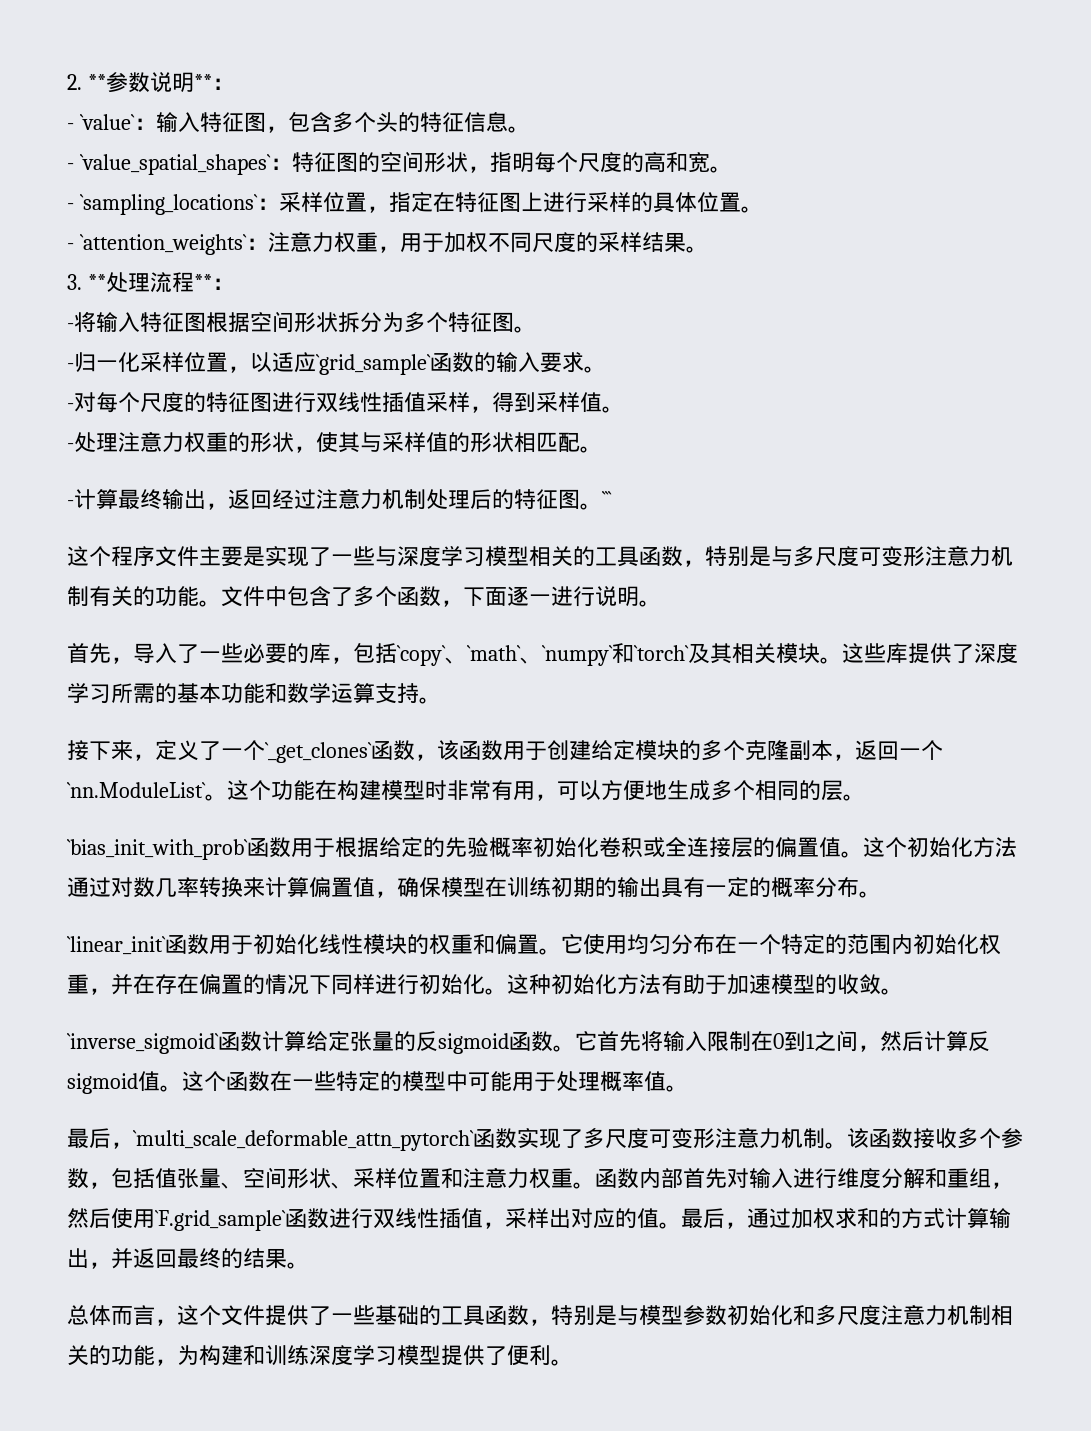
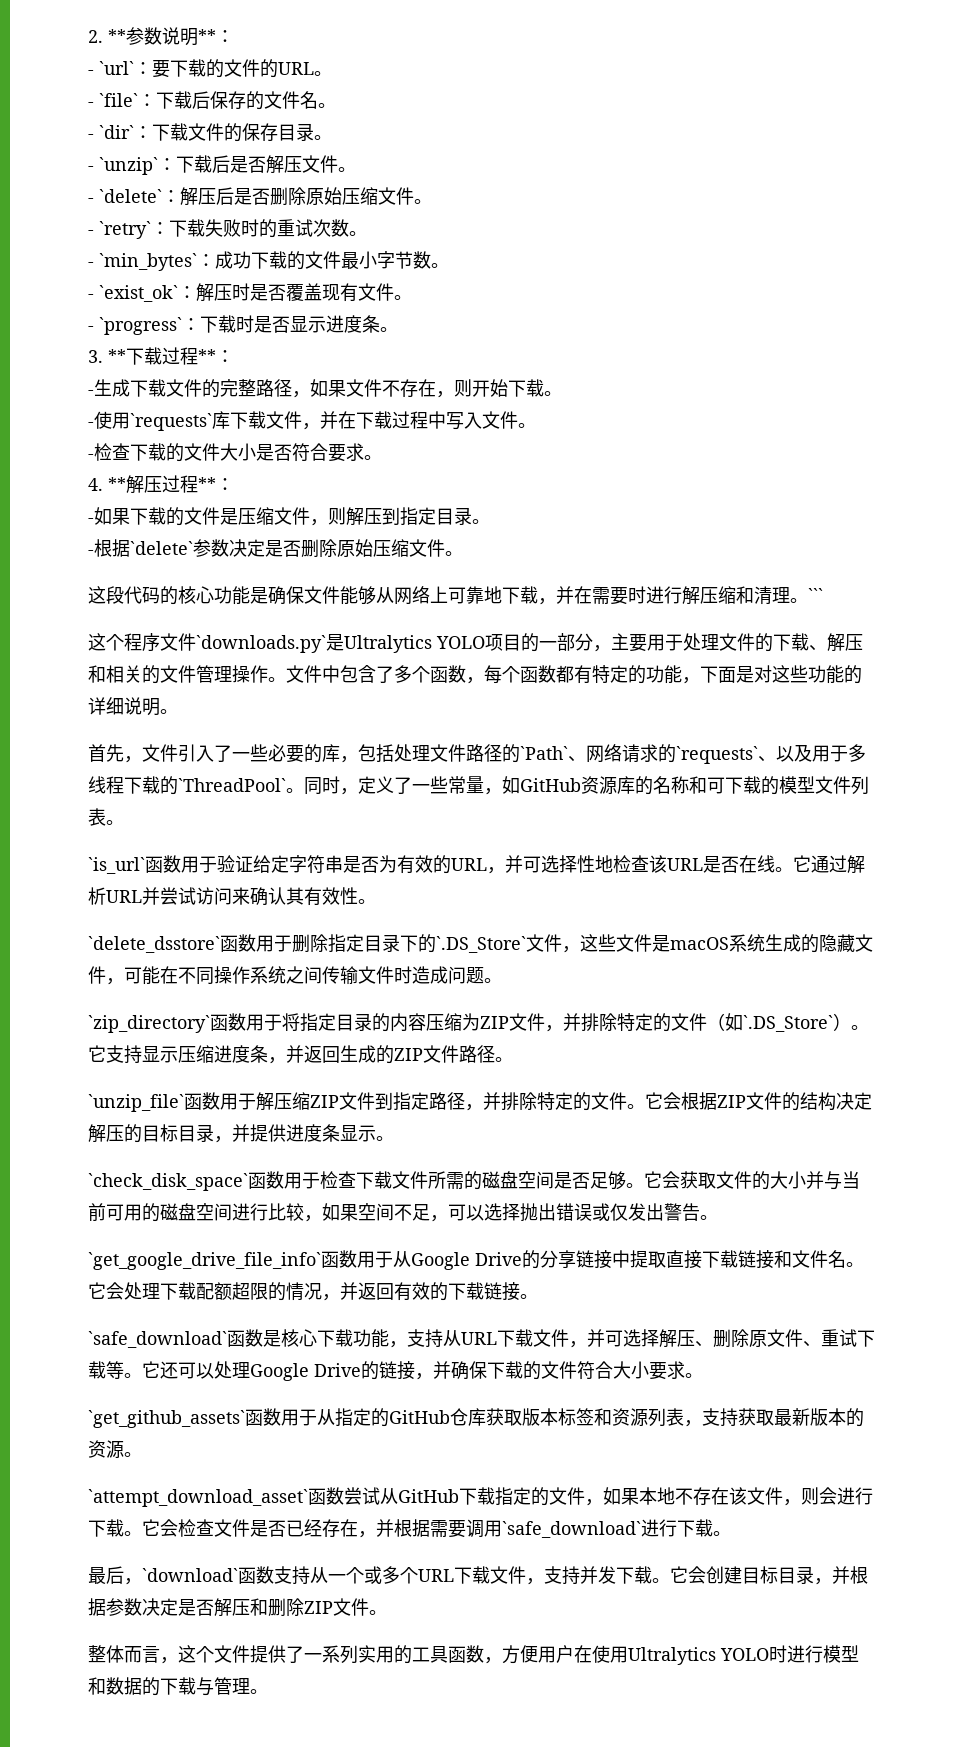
[79,111,530,133] [67,151,732,175] [67,192,763,215] [67,231,686,255] `value`：输入特征图，包含多个头的特征信息。 // - `value_spatial_shapes`：特征图的空间形状，指明每个尺度的高和宽。 // - `sampling_locations`：采样位置，指定在特征图上进行采样的具体位置。 // - `attention_weights`：注意力权重，用于加权不同尺度的采样结果 -> [99,59,332,78] [88,91,336,110] [88,123,332,142] [88,155,356,175] [88,187,432,206] [88,219,367,239] [88,251,449,271] [88,283,412,302] [88,315,380,335] `url`：要下载的文件的URL。 // - `file`：下载后保存的文件名。 // - `dir`：下载文件的保存目录。 // - `unzip`：下载后是否解压文件。 // - `delete`：解压后是否删除原始压缩文件。 // - `retry`：下载失败时的重试次数。 // - `min_bytes`：成功下载的文件最小字节数。 // - `exist_ok`：解压时是否覆盖现有文件。 // - `progress`：下载时是否显示进度条
[105,272,234,293] [67,311,536,333] [67,352,606,375] [67,392,624,413] [67,431,602,453] [67,488,580,510] 处理流程**： // -将输入特征图根据空间形状拆分为多个特征图。 // -归一化采样位置，以适应`grid_sample`函数的输入要求。 // -对每个尺度的特征图进行双线性插值采样，得到采样值。 // -处理注意力权重的形状，使其与采样值的形状相匹配。 // -计算最终输出，返回经过注意力机制处理后的特征图 -> [126,347,234,365] [88,379,562,398] [88,411,536,431] [88,443,382,462] [88,475,234,494] [88,507,490,526] [88,539,463,558] [88,586,790,605] 下载过程**： // -生成下载文件的完整路径，如果文件不存在，则开始下载。 // -使用`requests`库下载文件，并在下载过程中写入文件。 // -检查下载的文件大小是否符合要求。 // 4. **解压过程**： // -如果下载的文件是压缩文件，则解压到指定目录。 // -根据`delete`参数决定是否删除原始压缩文件。 // 这段代码的核心功能是确保文件能够从网络上可靠地下载，并在需要时进行解压缩和清理
[199,545,1013,567] [67,586,199,607] 主要是实现了一些与深度学习模型相关的工具函数，特别是与多尺度可变形注意力机制有关的功能 -> [196,633,863,653] [88,665,268,684] `downloads.py`是Ultralytics YOLO项目的一部分，主要用于处理文件的下载、解压和相关的文件管理操作
[463,586,595,607] 下面逐一进行 -> [484,665,862,684] [88,697,124,715] 每个函数都有特定的功能，下面是对这些功能的详细
[133,643,155,663] 导 -> [142,744,196,762] 文件引
[397,643,1018,666] [67,683,441,704] [67,740,943,763] [67,780,865,801] [67,837,1017,860] [67,877,881,898] [67,934,1001,955] [67,974,903,995] [67,1030,990,1054] [67,1071,688,1094] [67,1127,1023,1151] [67,1167,1013,1189] [67,1208,1011,1231] [67,1248,309,1269] [67,1305,89,1325] `copy`、`math`、`numpy`和`torch`及其相关模块。这些库提供了深度学习所需的基本功能和数学运算支持。 // 接下来，定义了一个`_get_clones`函数，该函数用于创建给定模块的多个克隆副本，返回一个`nn.ModuleList`。这个功能在构建模型时非常有用，可以方便地生成多个相同的层。 // `bias_init_with_prob`函数用于根据给定的先验概率初始化卷积或全连接层的偏置值。这个初始化方法通过对数几率转换来计算偏置值，确保模型在训练初期的输出具有一定的概率分布。 // `linear_init`函数用于初始化线性模块的权重和偏置。它使用均匀分布在一个特定的范围内初始化权重，并在存在偏置的情况下同样进行初始化。这种初始化方法有助于加速模型的收敛。 // `inverse_sigmoid`函数计算给定张量的反sigmoid函数。它首先将输入限制在0到1之间，然后计算反sigmoid值。这个函数在一些特定的模型中可能用于处理概率值。 // 最后，`multi_scale_deformable_attn_pytorch`函数实现了多尺度可变形注意力机制。该函数接收多个参数，包括值张量、空间形状、采样位置和注意力权重。函数内部首先对输入进行维度分解和重组，然后使用`F.grid_sample`函数进行双线性插值，采样出对应的值。最后，通过加权求和的方式计算输出，并返回最终的结果。 // 总 -> [394,744,866,764] [88,776,869,795] [88,808,124,826] [88,855,865,874] [88,887,376,906] [88,934,873,953] [88,966,502,985] [88,1013,869,1033] [88,1045,513,1064] [88,1092,872,1112] [88,1124,394,1143] [88,1171,860,1191] [88,1203,718,1222] [88,1250,864,1270] [88,1282,538,1301] [88,1329,875,1348] [88,1361,703,1381] [88,1408,864,1428] [88,1440,142,1459] [88,1487,873,1507] [88,1519,731,1538] [88,1566,868,1585] [88,1598,387,1617] [88,1645,106,1663] 处理文件路径的`Path`、网络请求的`requests`、以及用于多线程下载的`ThreadPool`。同时，定义了一些常量，如GitHub资源库的名称和可下载的模型文件列表。 // `is_url`函数用于验证给定字符串是否为有效的URL，并可选择性地检查该URL是否在线。它通过解析URL并尝试访问来确认其有效性。 // `delete_dsstore`函数用于删除指定目录下的`.DS_Store`文件，这些文件是macOS系统生成的隐藏文件，可能在不同操作系统之间传输文件时造成问题。 // `zip_directory`函数用于将指定目录的内容压缩为ZIP文件，并排除特定的文件（如`.DS_Store`）。它支持显示压缩进度条，并返回生成的ZIP文件路径。 // `unzip_file`函数用于解压缩ZIP文件到指定路径，并排除特定的文件。它会根据ZIP文件的结构决定解压的目标目录，并提供进度条显示。 // `check_disk_space`函数用于检查下载文件所需的磁盘空间是否足够。它会获取文件的大小并与当前可用的磁盘空间进行比较，如果空间不足，可以选择抛出错误或仅发出警告。 // `get_google_drive_file_info`函数用于从Google Drive的分享链接中提取直接下载链接和文件名。它会处理下载配额超限的情况，并返回有效的下载链接。 // `safe_download`函数是核心下载功能，支持从URL下载文件，并可选择解压、删除原文件、重试下载等。它还可以处理Google Drive的链接，并确保下载的文件符合大小要求。 // `get_github_assets`函数用于从指定的GitHub仓库获取版本标签和资源列表，支持获取最新版本的资源。 // `attempt_download_asset`函数尝试从GitHub下载指定的文件，如果本地不存在该文件，则会进行下载。它会检查文件是否已经存在，并根据需要调用`safe_download`进行下载。 // 最后，`download`函数支持从一个或多个URL下载文件，支持并发下载。它会创建目标目录，并根据参数决定是否解压和删除ZIP文件。 // 整
[353,1304,1013,1326] [67,1345,551,1366] 些基础的工具函数，特别是与模型参数初始化和多尺度注意力机制相关的功能，为构建和训练深度学习模型提供了便利 -> [322,1645,859,1665] [88,1677,250,1696] 系列实用的工具函数，方便用户在使用Ultralytics YOLO时进行模型和数据的下载与管理

